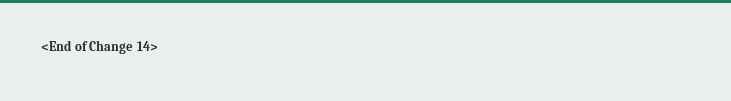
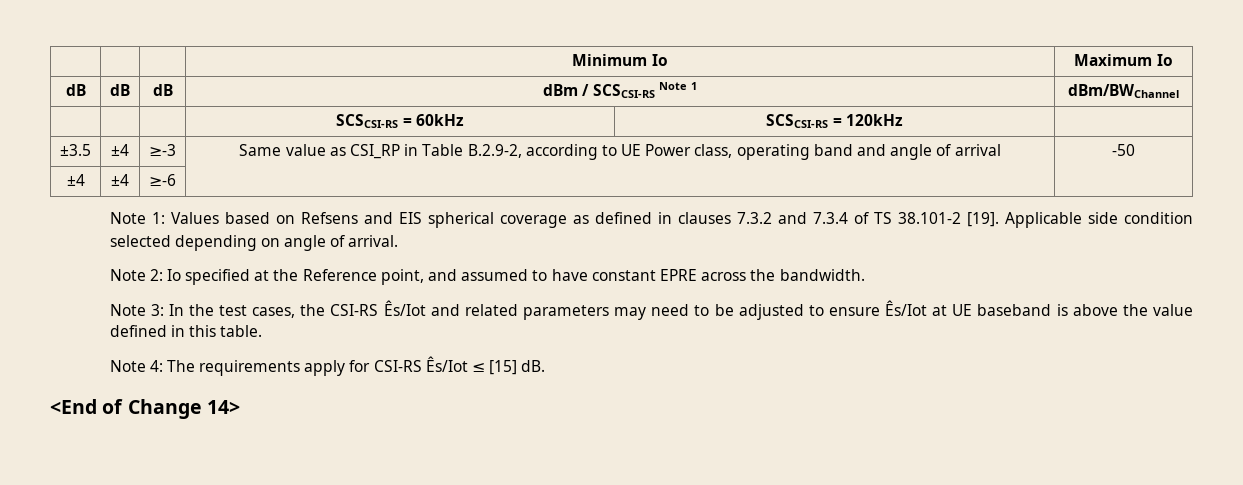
(41, 45) none -> [572,54,668,66] [1074,54,1173,66] [65,84,86,96] [110,84,130,96] [152,84,173,96] [543,82,697,98] [1068,84,1179,98] [336,114,464,128] [766,114,903,128] [60,144,91,156] [111,144,129,156] [149,144,176,156] [239,144,1001,160] [1112,144,1135,156] [66,174,85,186] [111,174,129,186] [149,174,176,186] [109,212,1193,228] [109,235,399,251] [109,269,865,285] [109,300,1194,320] [109,325,263,337] [109,356,546,376] | | | Minimum Io | Maximum Io // dB | dB | dB | dBm / SCSCSI-RS Note 1 | dBm/BWChannel // | | | SCSCSI-RS = 60kHz | SCSCSI-RS = 120kHz | // ±3.5 | ±4 | ≥-3 | Same value as CSI_RP in Table B.2.9-2, according to UE Power class, operating band and angle of arrival | -50 // ±4 | ±4 | ≥-6 | | // Note 1: Values based on Refsens and EIS spherical coverage as defined in clauses 7.3.2 and 7.3.4 of TS 38.101-2 [19]. Applicable side condition selected depending on angle of arrival. // Note 2: Io specified at the Reference point, and assumed to have constant EPRE across the bandwidth. // Note 3: In the test cases, the CSI-RS Ês/Iot and related parameters may need to be adjusted to ensure Ês/Iot at UE baseband is above the value defined in this table. // Note 4: The requirements apply for CSI-RS Ês/Iot ≤ [15] dB. //

